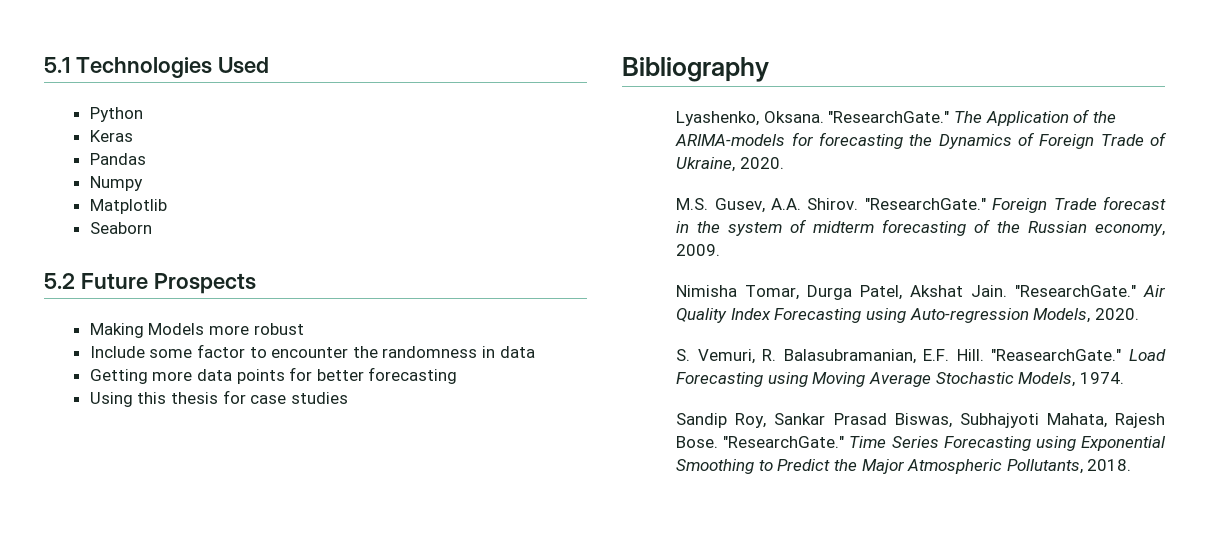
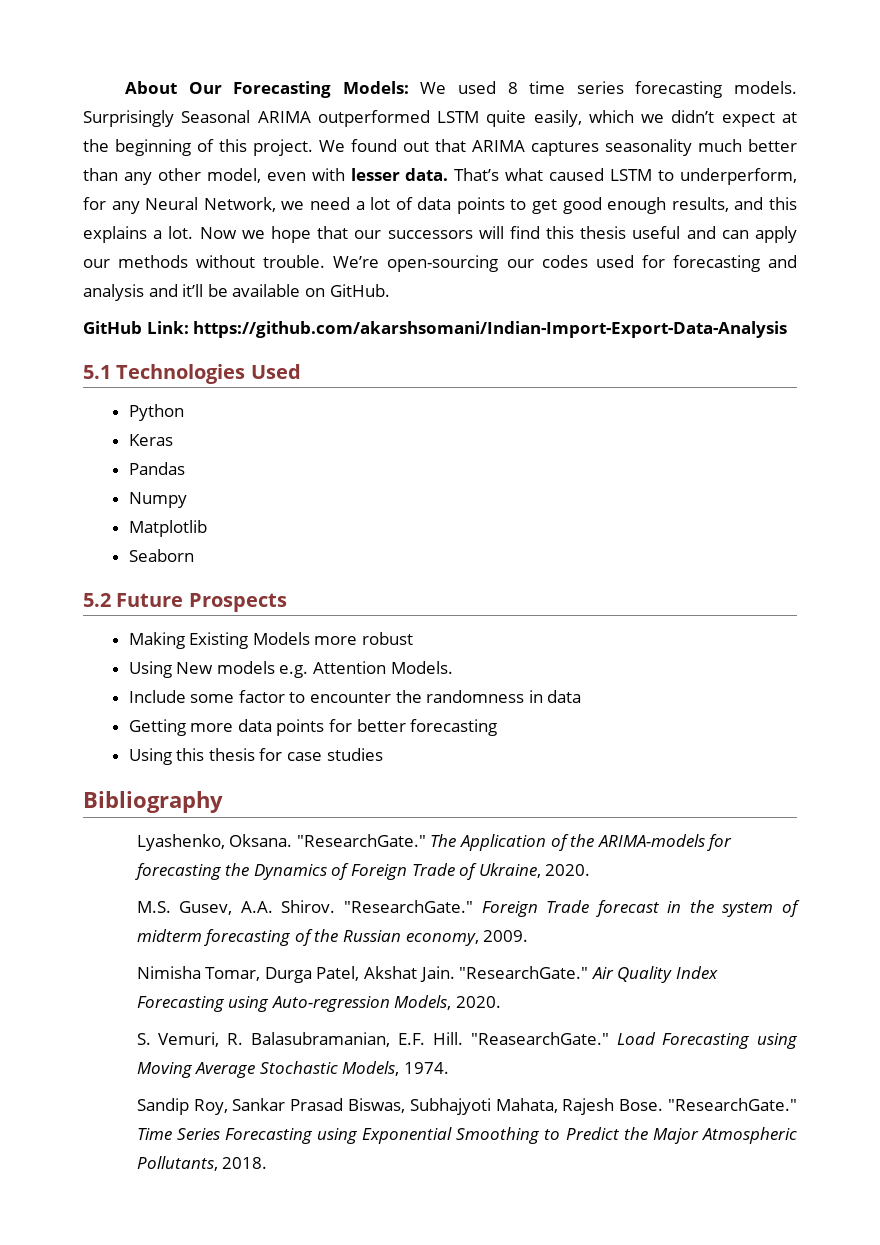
(44, 65) none -> [125,81,798,98] [83,110,797,127] [83,139,797,156] [83,168,797,185] [83,197,797,214] [83,226,797,243] [83,255,797,272] [83,284,390,301] [83,321,788,338] About Our Forecasting Models: We used 8 time series forecasting models. Surprisingly Seasonal ARIMA outperformed LSTM quite easily, which we didn’t expect at the beginning of this project. We found out that ARIMA captures seasonality much better than any other model, even with lesser data. That’s what caused LSTM to underperform, for any Neural Network, we need a lot of data points to get good enough results, and this explains a lot. Now we hope that our successors will find this thesis useful and can apply our methods without trouble. We’re open-sourcing our codes used for forecasting and analysis and it’ll be available on GitHub. // GitHub Link: https://github.com/akarshsomani/Indian-Import-Export-Data-Analysis //
(144, 330) none -> [189,632,249,649] Existing
(304, 329) none -> [128,661,453,678] // Using New models e.g. Attention Models.

